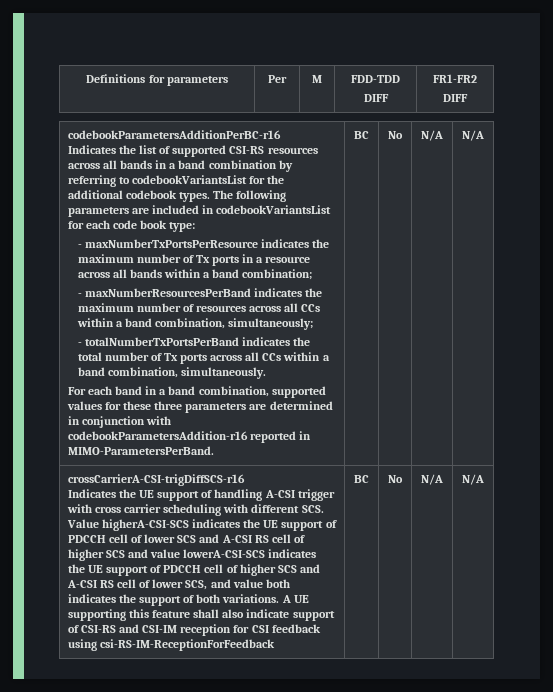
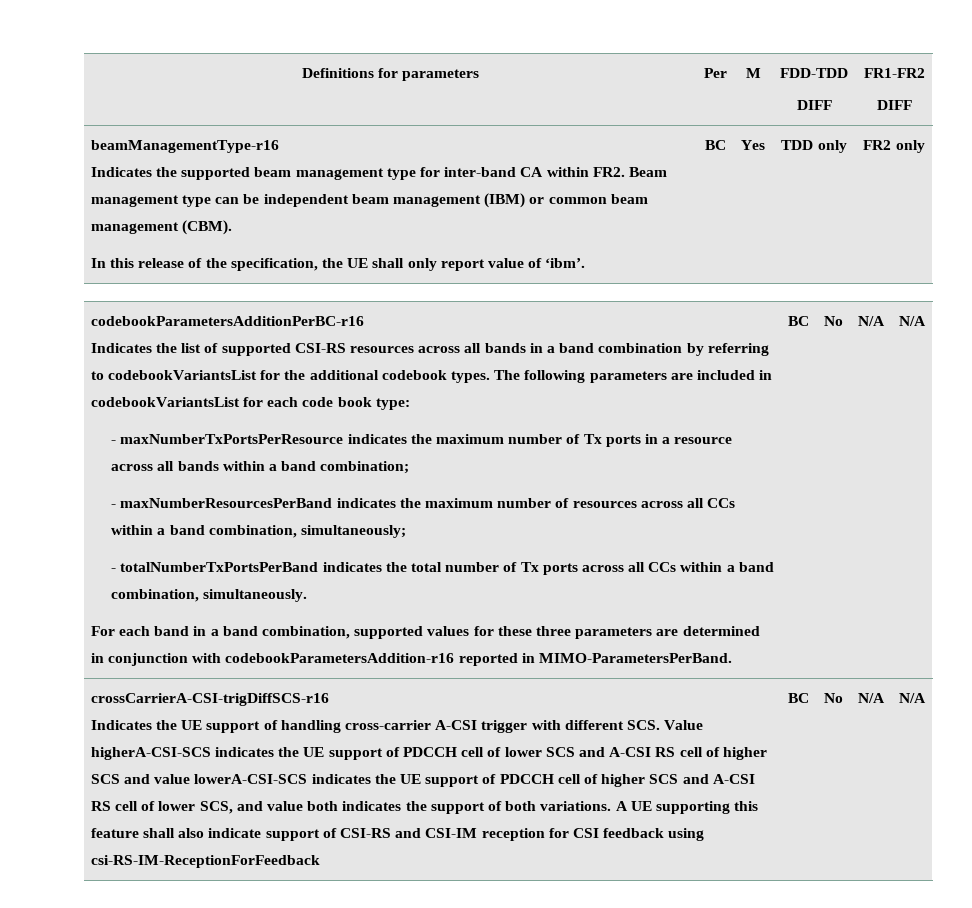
(468, 98) none -> [90,140,279,153] [90,167,667,180] [90,193,648,208] [90,220,233,235] [90,258,586,271] [704,140,726,150] [741,140,765,150] [781,140,847,153] [863,140,925,153] // beamManagementType-r16 // Indicates the supported beam management type for inter-band CA within FR2. Beam management type can be independent beam management (IBM) or common beam management (CBM). // In this release of the specification, the UE shall only report value of ‘ibm’. | BC | Yes | TDD only | FR2 only
(263, 495) none -> [345,720,432,730] cross-carrier
[95,504,249,516] cross carrier scheduling with -> (561, 725) none

